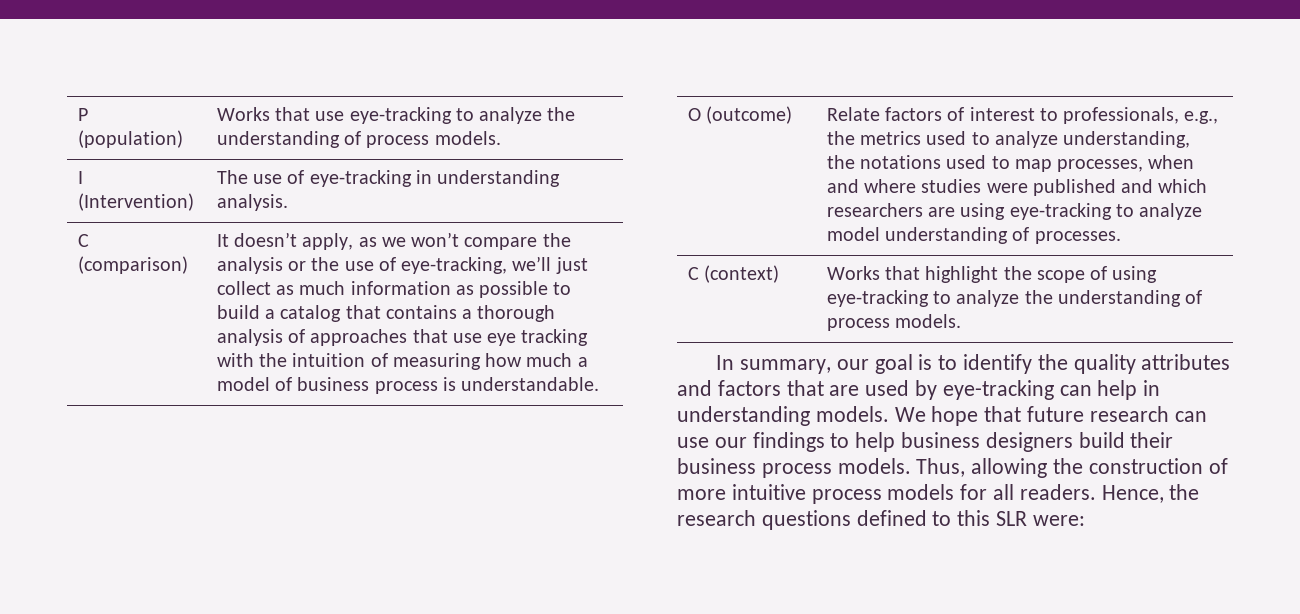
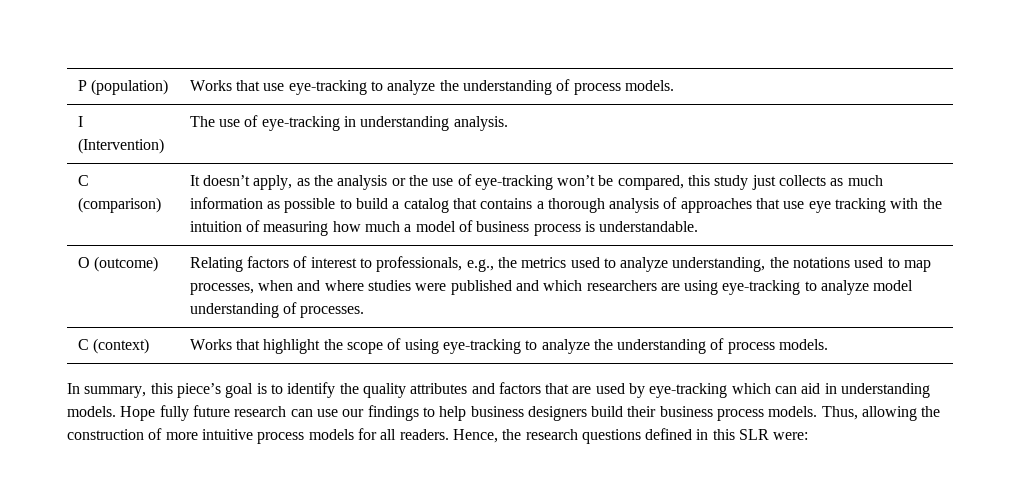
[381,232,538,250] we won’t compare -> (310, 182) none
[401,256,588,274] [216,281,271,295] eye-tracking, we’ll just collect -> [474,175,827,190] eye-tracking won’t be compared, this study just collects
[826,107,880,121] Relate -> [189,257,243,272] Relating
[836,359,869,370] our -> [150,383,221,398] this piece’s
[1059,380,1161,400] [677,406,1022,426] can help in understanding models. We hope that -> [731,383,931,398] [67,405,189,421] which can aid in understanding models. Hope fully
[932,511,952,526] to -> [696,429,709,440] in

